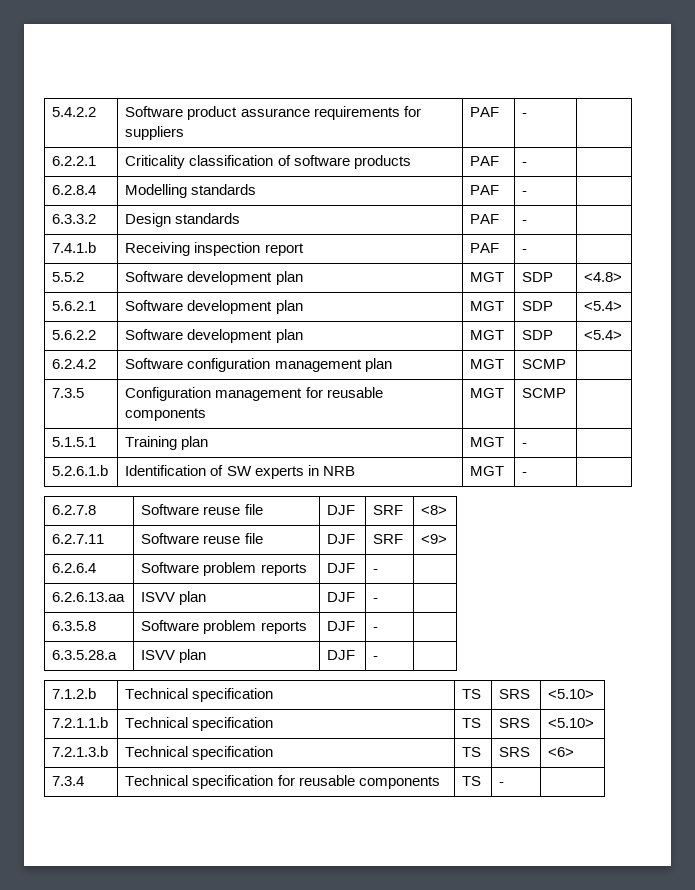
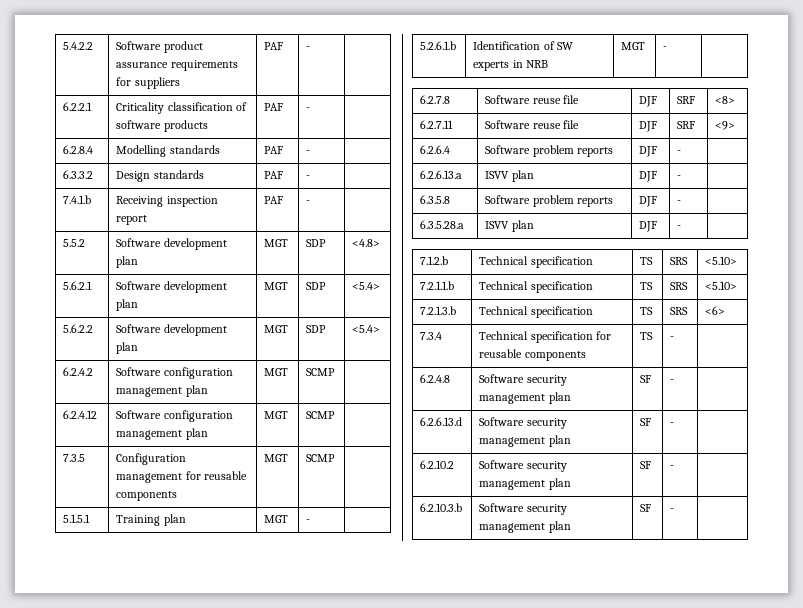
(567, 364) none -> [63,410,98,419] [116,410,233,422] [116,428,208,440] [264,411,289,419] [306,411,336,419] // 6.2.4.12 | Software configuration management plan | MGT | SCMP |
[52,592,126,602] 6.2.6.13.aa -> [420,170,463,179] 6.2.6.13.a
(505, 784) none -> [420,374,451,383] [479,374,567,386] [479,392,571,404] [640,375,652,383] [670,379,675,383] [420,417,463,426] [479,417,567,429] [479,435,571,447] [640,418,652,426] [670,422,675,426] [420,460,455,469] [479,460,567,472] [479,478,571,490] [640,461,652,469] [670,465,675,469] [420,503,463,512] [479,503,567,515] [479,521,571,533] [640,504,652,512] [670,508,675,512] // 6.2.4.8 | Software security management plan | SF | - | // 6.2.6.13.d | Software security management plan | SF | - | // 6.2.10.2 | Software security management plan | SF | - | // 6.2.10.3.b | Software security management plan | SF | - |

